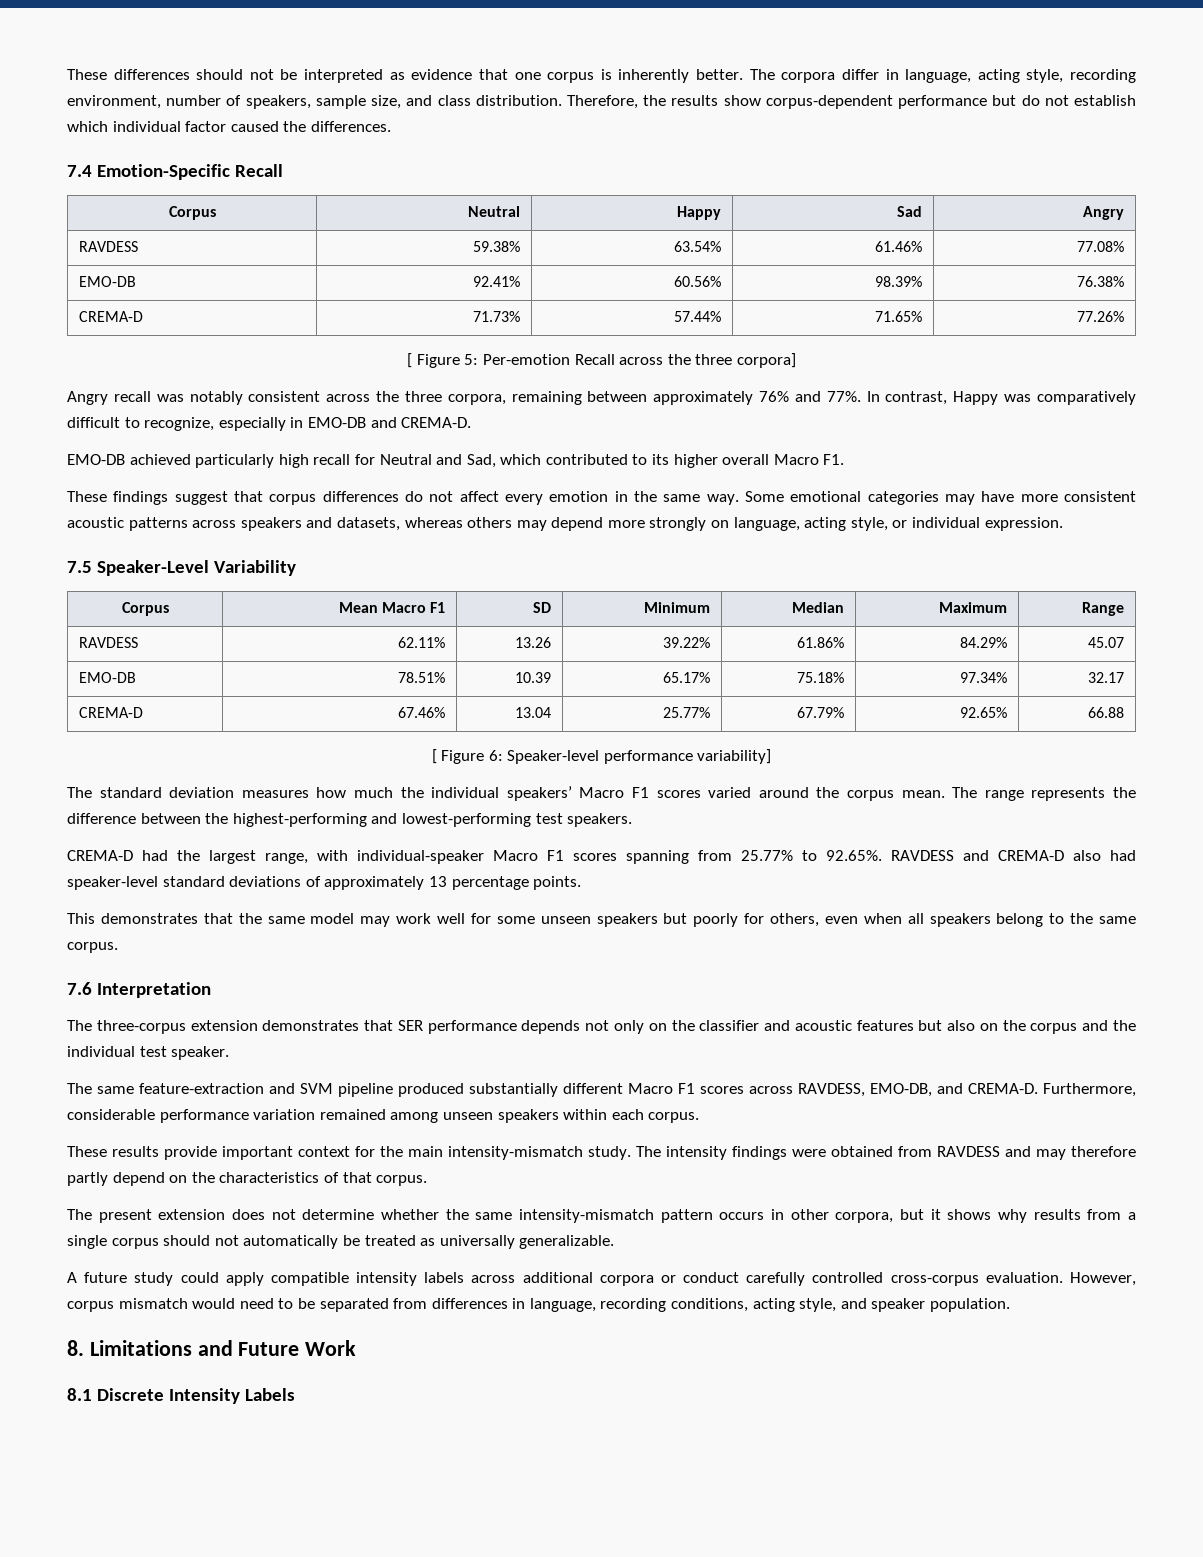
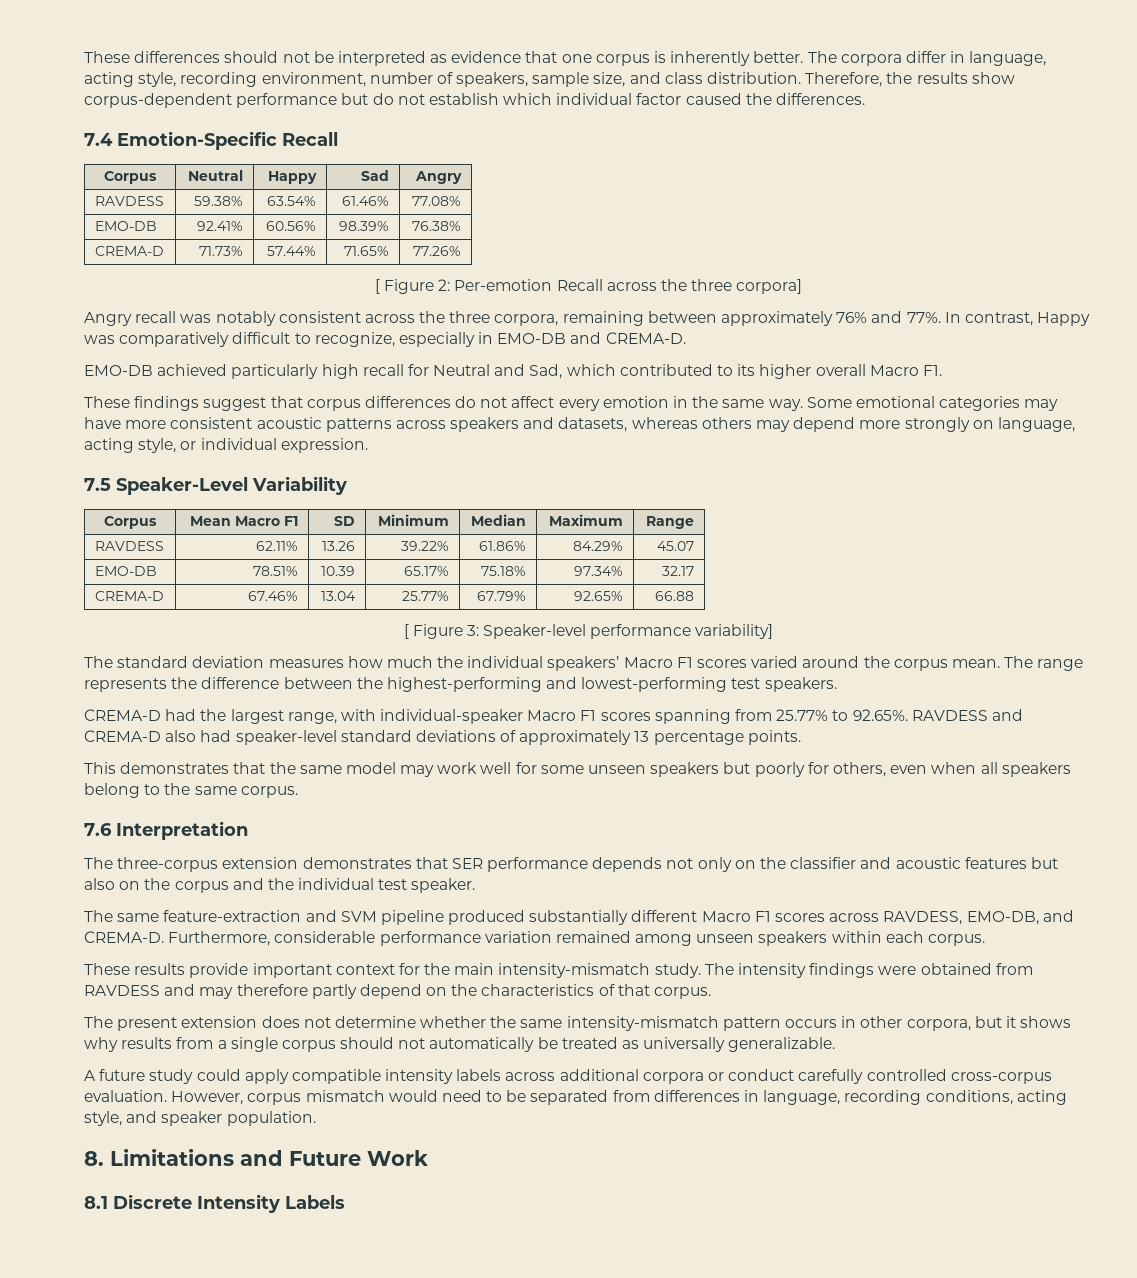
[464,354,479,365] 5: -> [438,279,451,291] 2:
[488,750,503,761] 6: -> [466,625,479,636] 3:

